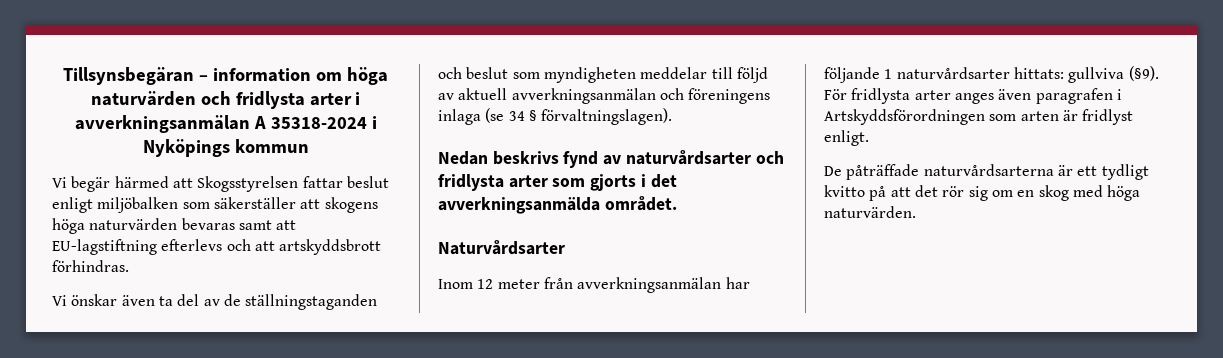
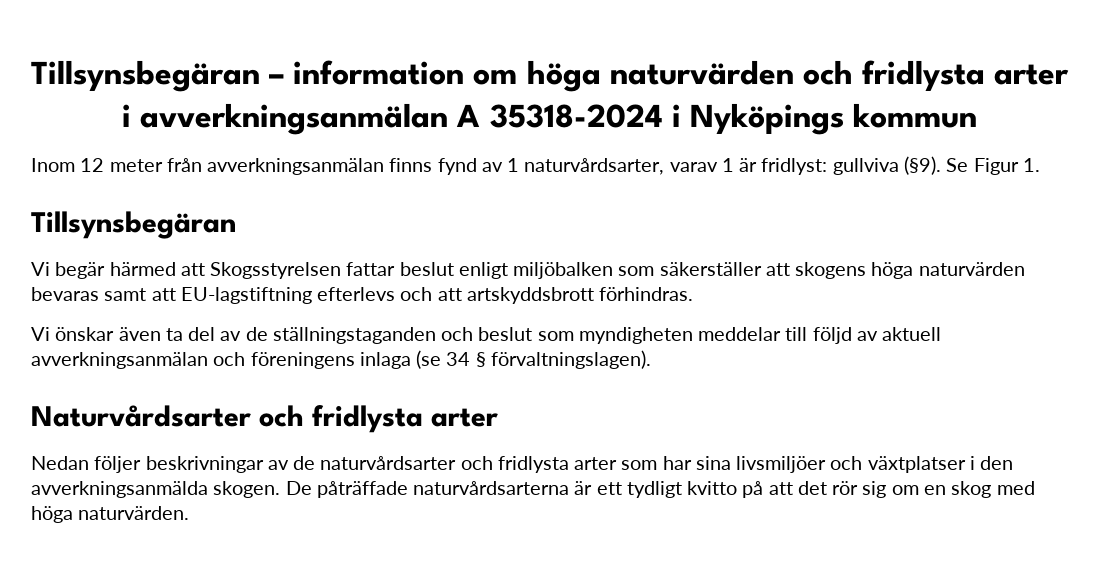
(309, 146) none -> [31,156,1040,175] [31,211,236,239] // Inom 12 meter från avverkningsanmälan finns fynd av 1 naturvårdsarter, varav 1 är fridlyst: gullviva (§9). Se Figur 1. // Tillsynsbegäran
[438,151,622,168] Nedan beskrivs fynd av -> [31,405,499,433] [31,456,316,473] Naturvårdsarter och fridlysta arter // Nedan följer beskrivningar av de
[590,174,677,191] [438,196,677,214] [438,240,565,255] [438,277,750,293] [824,66,1159,83] [824,88,1122,104] [824,109,1134,125] [824,130,869,146] gjorts i det avverkningsanmälda området. // Naturvårdsarter // Inom 12 meter från avverkningsanmälan har följande 1 naturvårdsarter hittats: gullviva (§9). För fridlysta arter anges även paragrafen i Artskyddsförordningen som arten är fridlyst enligt. // -> [662,456,1014,473] [31,481,281,498] har sina livsmiljöer och växtplatser i den avverkningsanmälda skogen.

